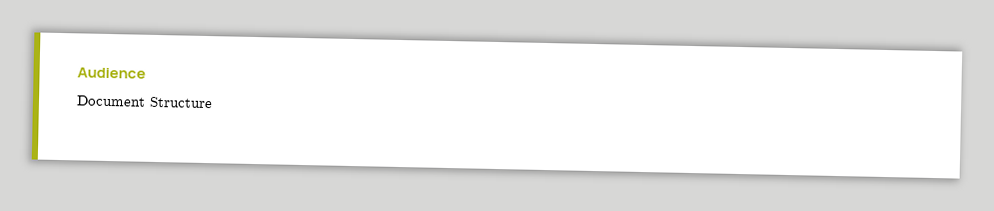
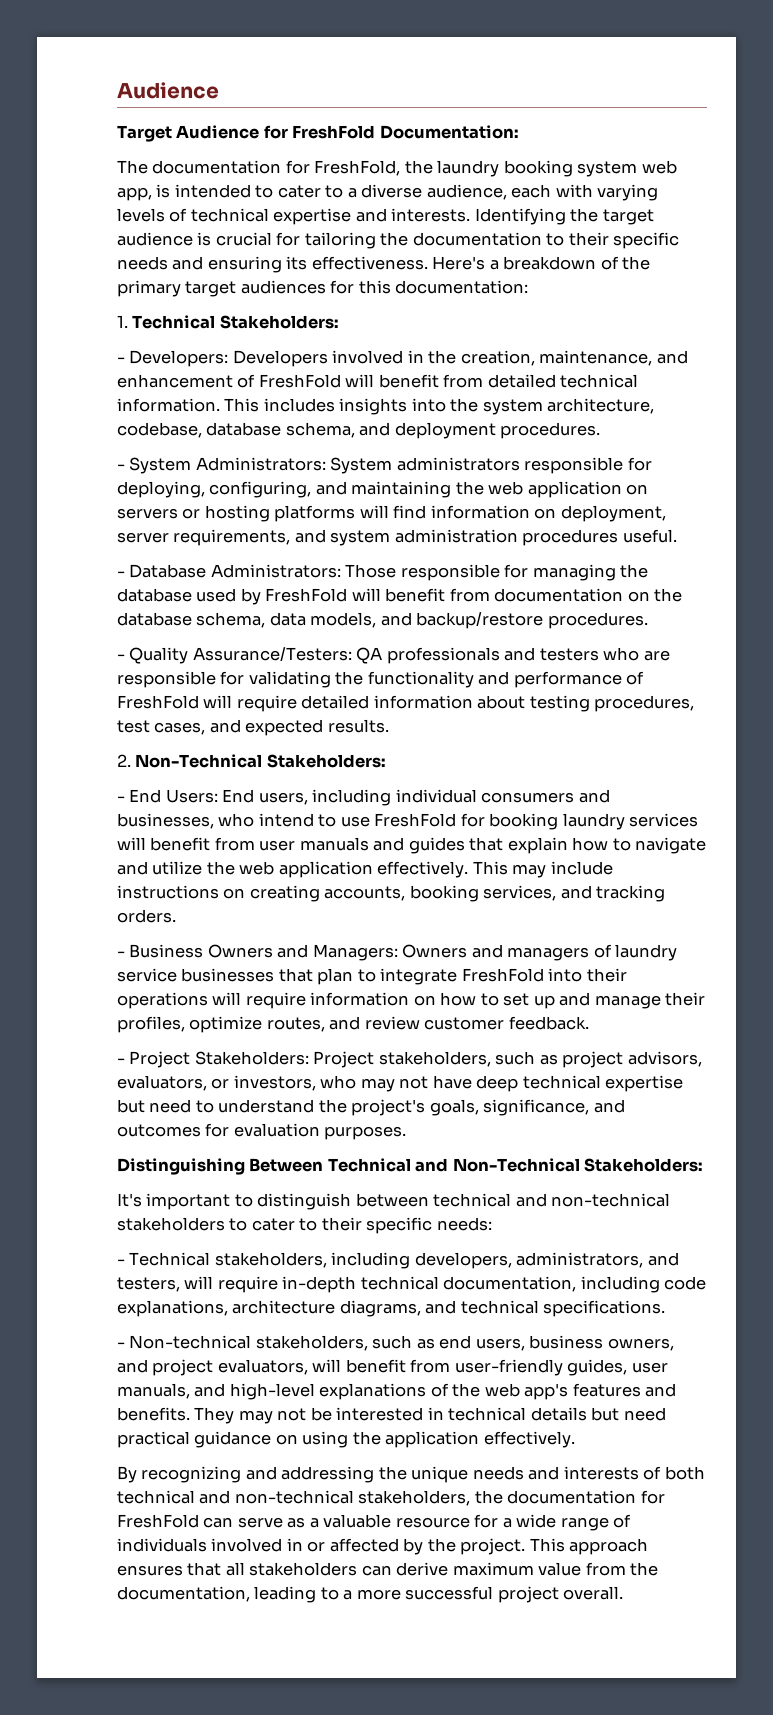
[76,95,213,109] Document Structure -> [117,125,519,142] [117,160,677,177] [117,184,659,201] [117,208,654,225] [117,232,680,249] [117,256,651,273] [117,280,529,297] [117,315,339,329] [117,350,688,367] [117,374,639,388] [117,398,655,415] [117,422,601,439] [117,457,652,474] [117,481,649,498] [117,505,666,522] [117,529,677,546] [117,564,649,581] [117,588,683,605] [117,612,648,629] [117,647,670,664] [117,671,645,688] [117,695,695,712] [117,719,389,736] [117,754,386,768] [117,789,610,806] [117,813,699,830] [117,837,707,854] [117,861,613,878] [117,885,666,902] [117,909,176,923] [117,944,678,961] [117,968,627,985] [117,992,706,1009] [117,1016,589,1033] [117,1051,702,1068] [117,1075,684,1092] [117,1099,625,1116] [117,1123,407,1140] [117,1158,704,1175] [117,1193,671,1210] [117,1217,492,1234] [117,1252,679,1269] [117,1276,707,1293] [117,1300,666,1317] [117,1335,674,1351] [117,1359,668,1376] [117,1383,677,1400] [117,1407,666,1424] [117,1431,575,1448] [117,1466,705,1483] [117,1490,665,1506] [117,1514,632,1531] [117,1538,649,1555] [117,1562,659,1576] [117,1586,624,1603] Target Audience for FreshFold Documentation: // The documentation for FreshFold, the laundry booking system web app, is intended to cater to a diverse audience, each with varying levels of technical expertise and interests. Identifying the target audience is crucial for tailoring the documentation to their specific needs and ensuring its effectiveness. Here's a breakdown of the primary target audiences for this documentation: // 1. Technical Stakeholders: // - Developers: Developers involved in the creation, maintenance, and enhancement of FreshFold will benefit from detailed technical information. This includes insights into the system architecture, codebase, database schema, and deployment procedures. // - System Administrators: System administrators responsible for deploying, configuring, and maintaining the web application on servers or hosting platforms will find information on deployment, server requirements, and system administration procedures useful. // - Database Administrators: Those responsible for managing the database used by FreshFold will benefit from documentation on the database schema, data models, and backup/restore procedures. // - Quality Assurance/Testers: QA professionals and testers who are responsible for validating the functionality and performance of FreshFold will require detailed information about testing procedures, test cases, and expected results. // 2. Non-Technical Stakeholders: // - End Users: End users, including individual consumers and businesses, who intend to use FreshFold for booking laundry services will benefit from user manuals and guides that explain how to navigate and utilize the web application effectively. This may include instructions on creating accounts, booking services, and tracking orders. // - Business Owners and Managers: Owners and managers of laundry service businesses that plan to integrate FreshFold into their operations will require information on how to set up and manage their profiles, optimize routes, and review customer feedback. // - Project Stakeholders: Project stakeholders, such as project advisors, evaluators, or investors, who may not have deep technical expertise but need to understand the project's goals, significance, and outcomes for evaluation purposes. // Distinguishing Between Technical and Non-Technical Stakeholders: // It's important to distinguish between technical and non-technical stakeholders to cater to their specific needs: // - Technical stakeholders, including developers, administrators, and testers, will require in-depth technical documentation, including code explanations, architecture diagrams, and technical specifications. // - Non-technical stakeholders, such as end users, business owners, and project evaluators, will benefit from user-friendly guides, user manuals, and high-level explanations of the web app's features and benefits. They may not be interested in technical details but need practical guidance on using the application effectively. // By recognizing and addressing the unique needs and interests of both technical and non-technical stakeholders, the documentation for FreshFold can serve as a valuable resource for a wide range of individuals involved in or affected by the project. This approach ensures that all stakeholders can derive maximum value from the documentation, leading to a more successful project overall.

